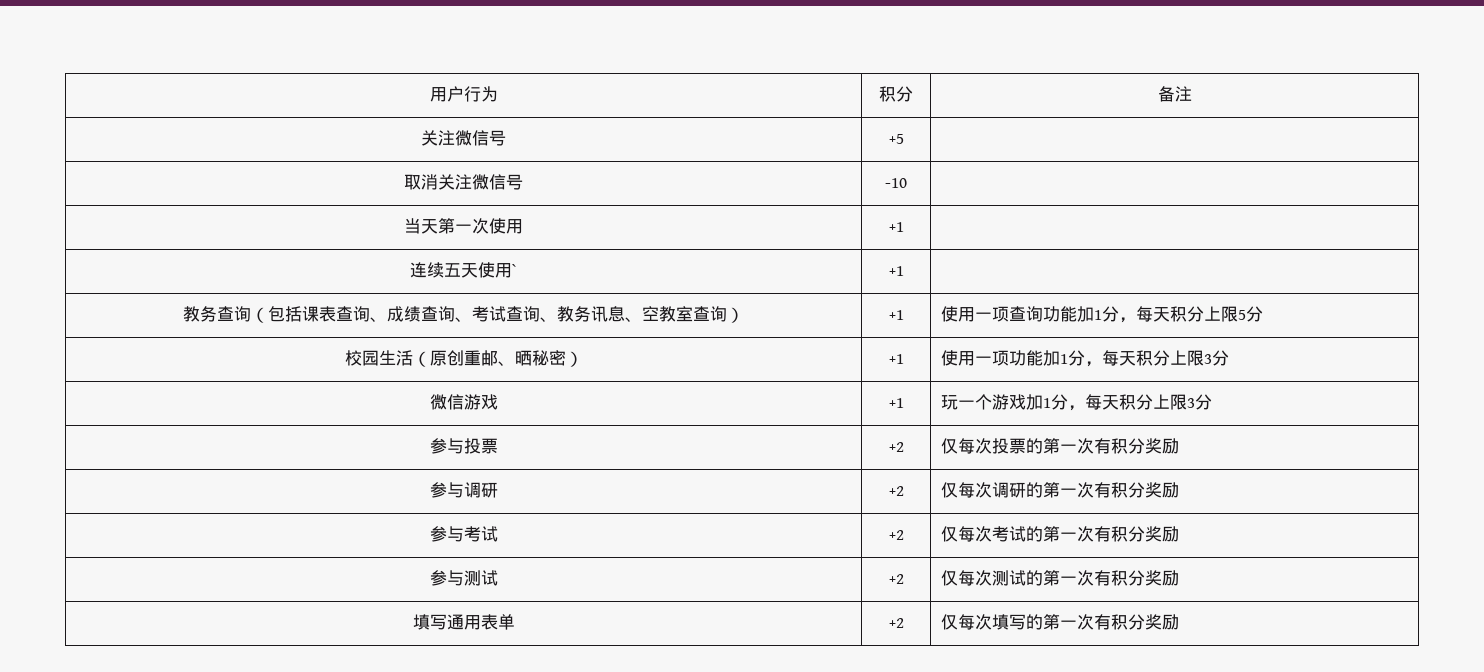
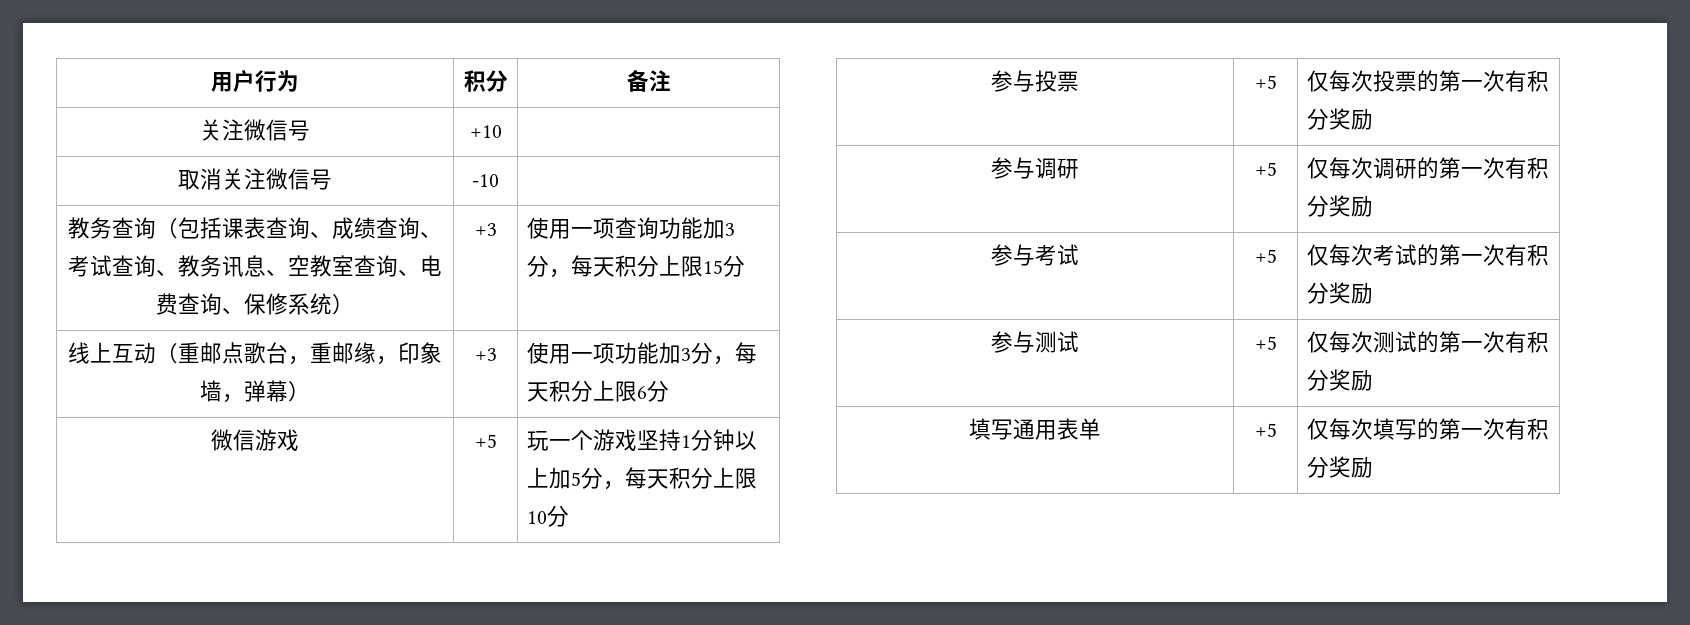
[888,134,904,144] +5 -> [469,125,502,138] +10
[404,218,523,234] [888,222,904,232] [410,262,517,278] [888,266,904,276] // 当天第一次使用 | +1 | // 连续五天使用` | +1 | -> (499, 180) none
[727,307,744,323] [888,310,904,320] ） | +1 -> [397,255,442,276] [156,293,354,315] [474,223,497,236] 、电费查询、保修系统） | +3
[1094,306,1264,323] [344,350,583,367] [888,354,904,364] 1分，每天积分上限5分 // 校园生活（原创重邮、晒秘密） | +1 -> [725,223,736,236] [527,255,746,278] [67,342,442,365] [200,380,310,403] [474,348,497,361] 3分，每天积分上限15分 // 线上互动（重邮点歌台，重邮缘，印象墙，弹幕） | +3
[1060,350,1213,367] 1分，每天积分上限3 -> [681,342,758,365] [527,380,648,402] 3分，每天积分上限6
[888,398,904,408] +1 -> [474,434,497,448] +5
[1026,394,1196,411] 加1分，每天积分上限3 -> [637,429,758,451] [527,467,758,490] [527,511,548,524] 坚持1分钟以上加5分，每天积分上限10
[888,442,904,452] +2 -> [1254,75,1277,89] +5
[888,486,904,496] +2 -> [1254,162,1277,176] +5
[888,530,904,540] +2 -> [1254,249,1277,263] +5
[888,574,904,584] +2 -> [1254,336,1277,350] +5
[888,618,904,628] +2 -> [1254,423,1277,437] +5

